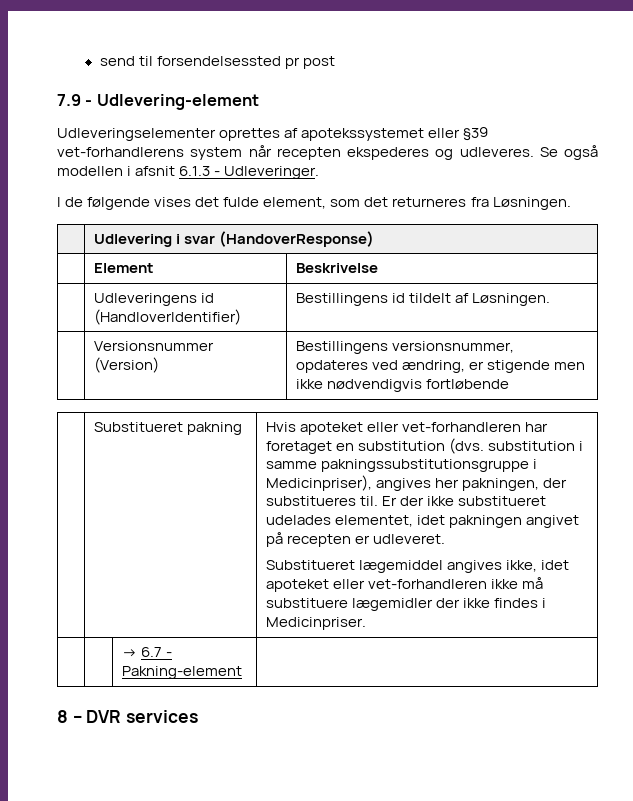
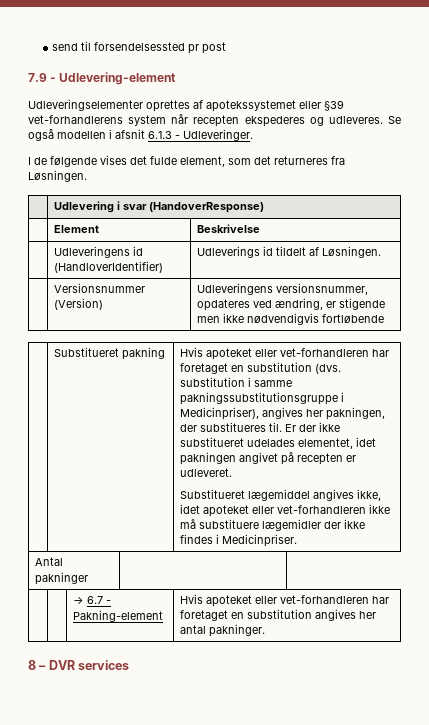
[296,293,389,306] Bestillingens -> [196,246,260,258] Udleverings
[296,341,389,354] Bestillingens -> [196,283,273,295] Udleveringens
(367, 623) none -> [34,557,63,566] [34,572,88,585] // Antal pakninger |
(243, 672) none -> [179,594,389,607] [179,609,376,621] [179,624,265,637] Hvis apoteket eller vet-forhandleren har foretaget en substitution angives her antal pakninger.

